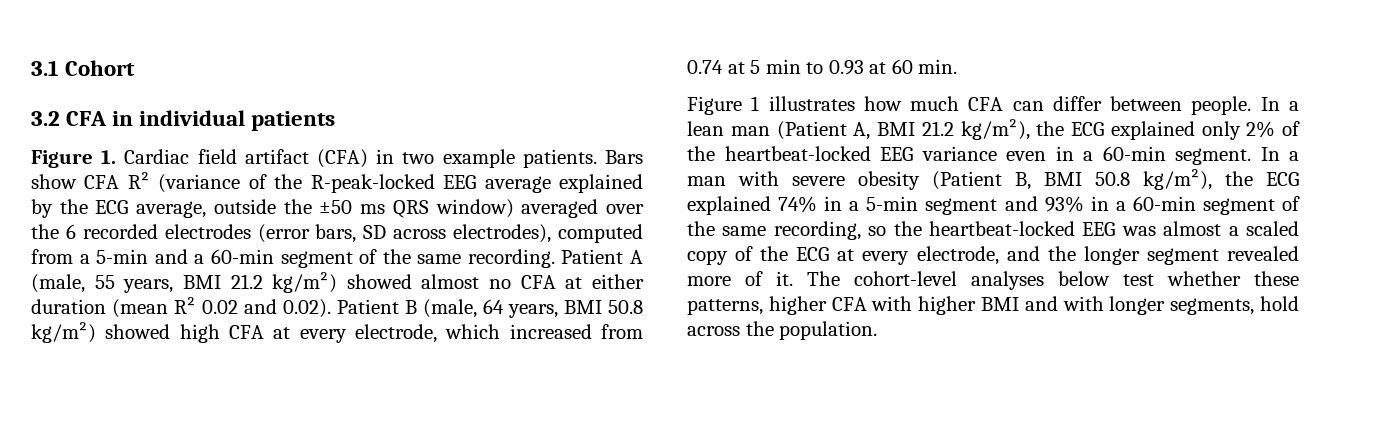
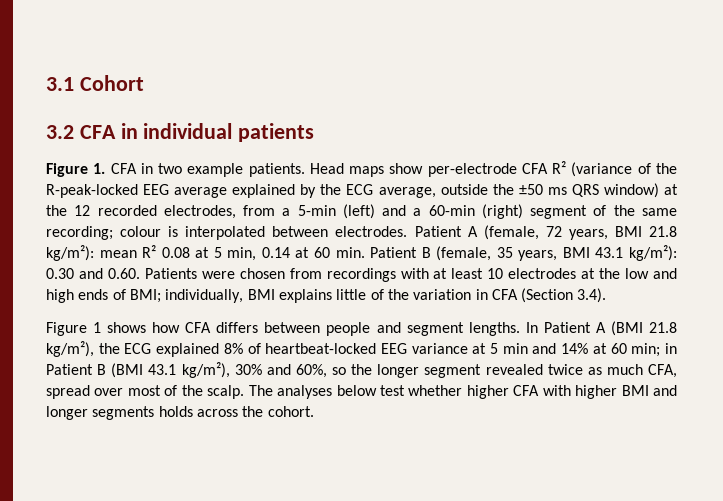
[124,149,643,168] [31,174,77,189] Cardiac field artifact (CFA) in two example patients. Bars show -> [110,163,517,177] CFA in two example patients. Head maps show per-electrode
[521,199,645,218] [31,224,644,243] averaged over the 6 recorded electrodes (error bars, SD across electrodes), computed -> [663,184,678,195] [46,205,236,219] at the 12 recorded electrodes,
(149, 256) none -> [342,204,375,219] (left)
[280,249,643,268] [31,272,644,293] [31,297,643,318] [31,322,643,343] [687,59,958,75] [687,96,1299,115] [687,119,1300,140] [687,146,1299,165] [687,169,1299,190] [687,196,1300,215] [687,221,1299,240] [687,246,1299,265] [687,271,957,286] segment of the same recording. Patient A (male, 55 years, BMI 21.2 kg/m²) showed almost no CFA at either duration (mean R² 0.02 and 0.02). Patient B (male, 64 years, BMI 50.8 kg/m²) showed high CFA at every electrode, which increased from 0.74 at 5 min to 0.93 at 60 min. // Figure 1 illustrates how much CFA can differ between people. In a lean man (Patient A, BMI 21.2 kg/m²), the ECG explained only 2% of the heartbeat-locked EEG variance even in a 60-min segment. In a man with severe obesity (Patient B, BMI 50.8 kg/m²), the ECG explained 74% in a 5-min segment and 93% in a 60-min segment of the same recording, so the heartbeat-locked EEG was almost a scaled copy of the ECG at every electrode, and the longer segment revealed more of it. The cohort-level -> [481,204,677,219] [46,225,678,240] [46,245,677,261] [46,268,677,282] [46,288,607,303] [46,321,678,336] [46,341,678,357] [46,362,677,378] [46,385,273,399] (right) segment of the same recording; colour is interpolated between electrodes. Patient A (female, 72 years, BMI 21.8 kg/m²): mean R² 0.08 at 5 min, 0.14 at 60 min. Patient B (female, 35 years, BMI 43.1 kg/m²): 0.30 and 0.60. Patients were chosen from recordings with at least 10 electrodes at the low and high ends of BMI; individually, BMI explains little of the variation in CFA (Section 3.4). // Figure 1 shows how CFA differs between people and segment lengths. In Patient A (BMI 21.8 kg/m²), the ECG explained 8% of heartbeat-locked EEG variance at 5 min and 14% at 60 min; in Patient B (BMI 43.1 kg/m²), 30% and 60%, so the longer segment revealed twice as much CFA, spread over most of the scalp. The
[1254,271,1299,286] [687,299,763,315] these patterns, -> (463, 390) none
[1062,296,1299,315] with longer segments, hold -> [46,406,193,420] longer segments holds
[779,321,878,340] population. -> [267,406,314,417] cohort.

